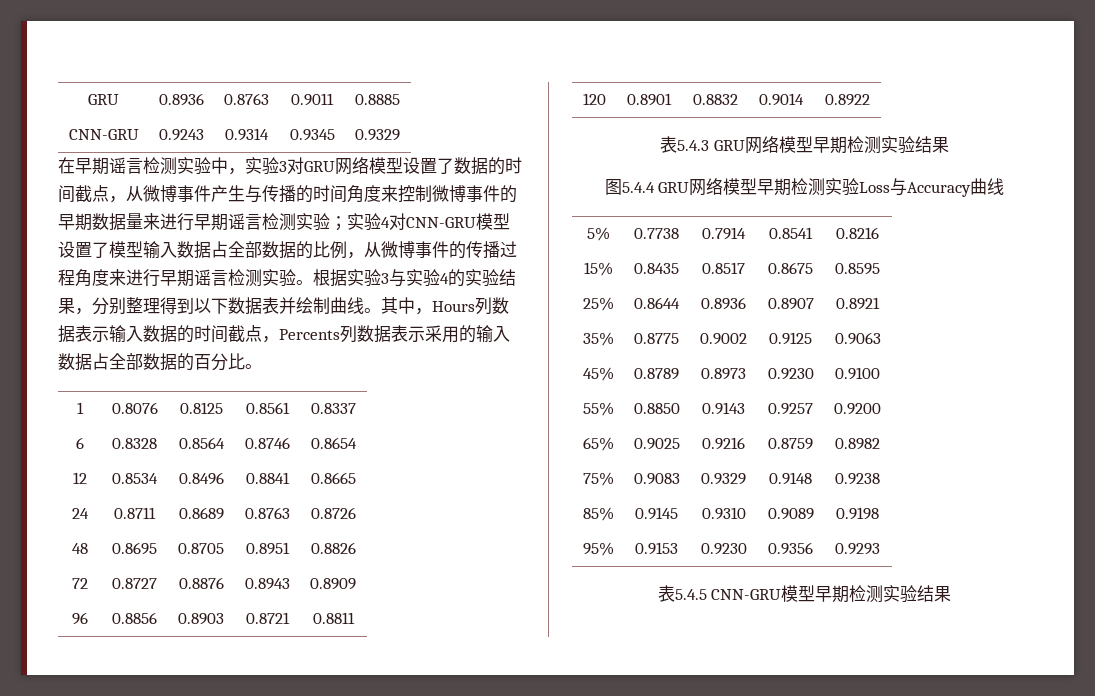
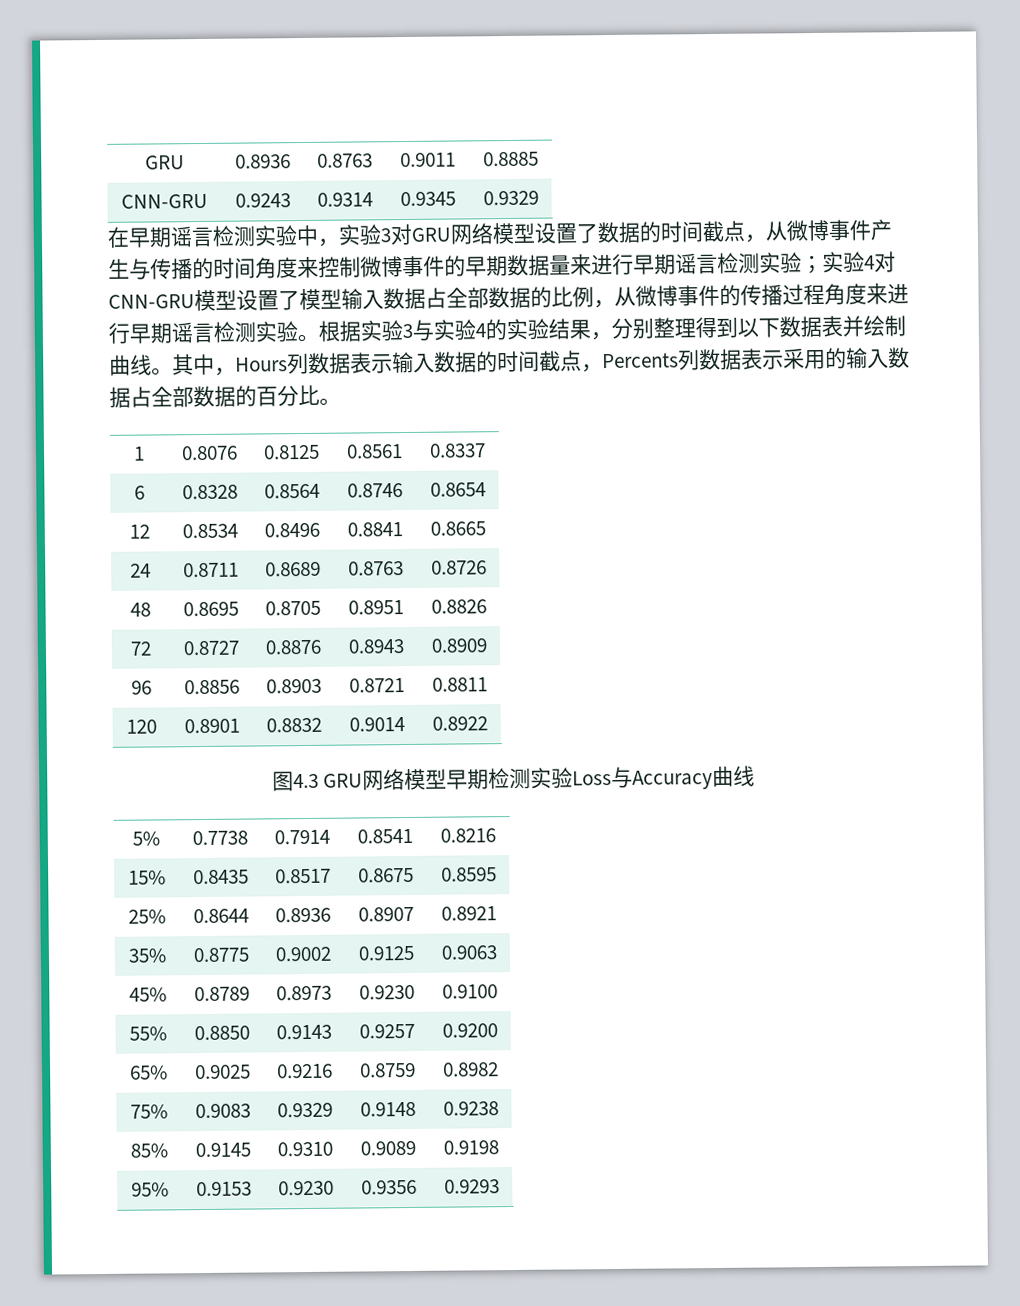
[660,136,949,154] // 表5.4.3 GRU网络模型早期检测实验结果 -> (488, 723) none
[621,182,655,193] 5.4.4 -> [292,773,319,789] 4.3
[657,585,952,603] // 表5.4.5 CNN-GRU模型早期检测实验结果 -> (500, 1186) none

